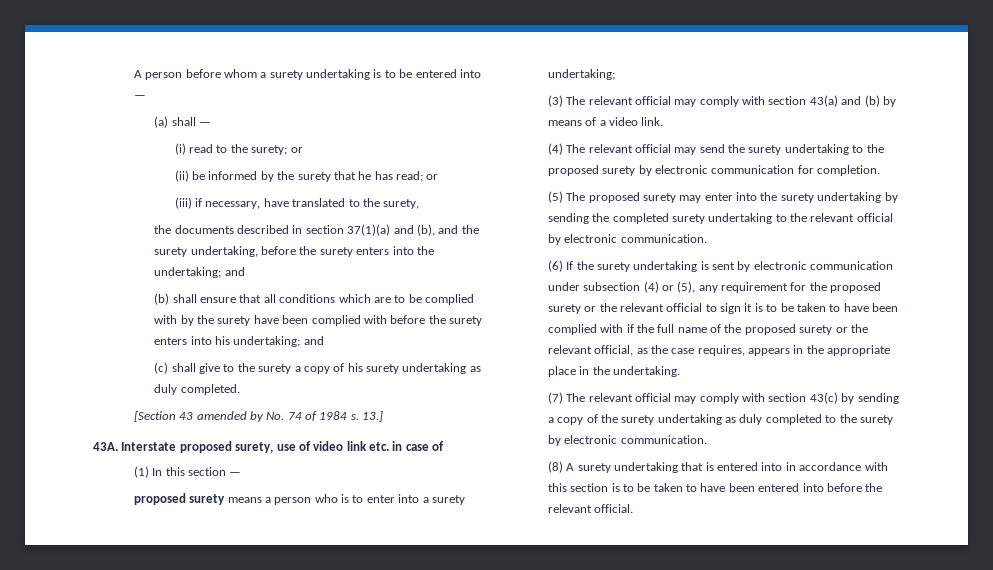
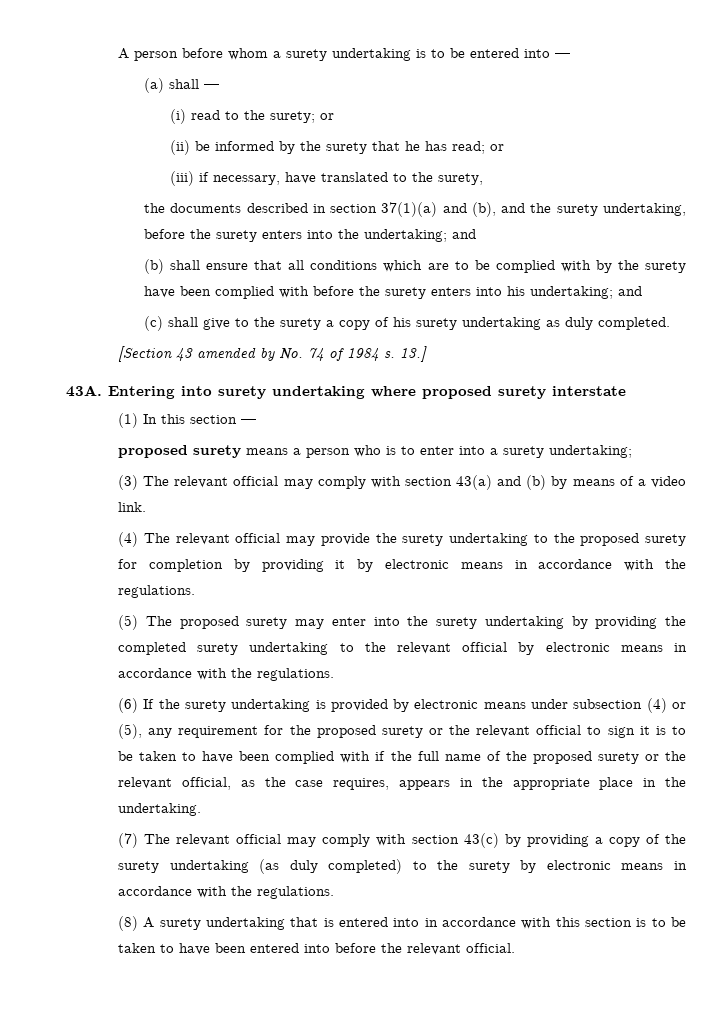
[121,441,445,453] Interstate proposed surety, use of video link etc. in case of -> [108,386,626,399] Entering into surety undertaking where proposed surety interstate
[699,144,725,153] send -> [320,533,370,546] provide
[638,165,881,176] by electronic communication for completion. -> [118,559,686,572] [118,585,196,598] for completion by providing it by electronic means in accordance with the regulations.
[547,213,589,224] sending -> [595,616,658,629] providing
[620,234,707,243] communication. -> [620,643,688,652] [118,668,335,681] means in accordance with the regulations.
[712,261,894,272] sent by electronic communication -> [330,699,526,712] provided by electronic means
[857,393,899,404] sending -> [526,834,589,847] providing
[725,414,822,425] as duly completed -> [259,859,403,874] (as duly completed)
[620,435,707,444] communication. -> [621,861,687,870] [118,886,335,899] means in accordance with the regulations.

